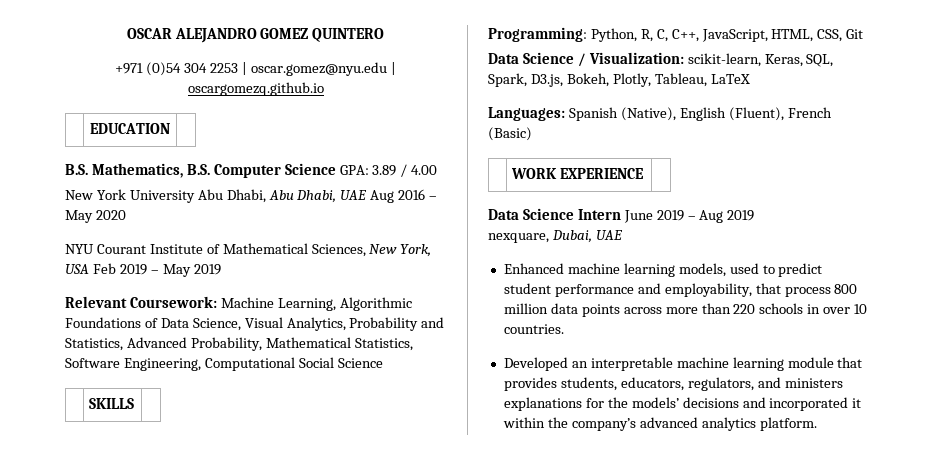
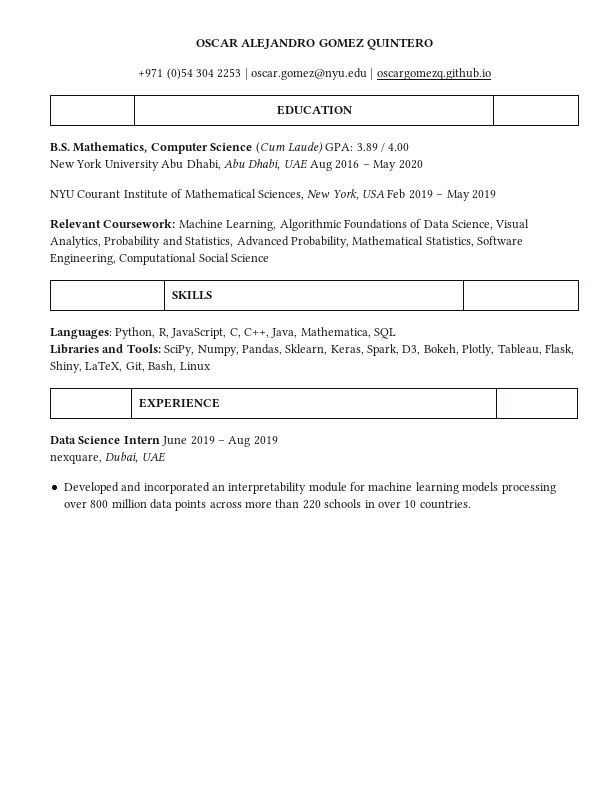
[186,164,210,175] B.S. -> (148, 147) none
(336, 169) none -> [255,142,323,154] (Cum Laude)
[488,27,587,42] Programming: -> [50,328,112,339] Languages:
(653, 35) none -> [171,328,227,339] JavaScript,
[701,29,864,42] [488,52,834,67] [488,73,750,87] [488,107,832,121] [488,127,532,141] [510,168,557,179] JavaScript, HTML, CSS, Git // Data Science / Visualization: scikit-learn, Keras, SQL, Spark, D3.js, Bokeh, Plotly, Tableau, LaTeX // Languages: Spanish (Native), English (Fluent), French (Basic) // | WORK -> [271,327,396,339] [50,344,574,356] [50,361,210,373] Java, Mathematica, SQL // Libraries and Tools: SciPy, Numpy, Pandas, Sklearn, Keras, Spark, D3, Bokeh, Plotly, Tableau, Flask, Shiny, LaTeX, Git, Bash, Linux // |
[503,263,823,277] [503,283,831,297] Enhanced machine learning models, used to predict student performance and employability, that process -> [63,482,556,494] [63,501,87,508] Developed and incorporated an interpretability module for machine learning models processing over
[503,357,863,371] [503,377,843,391] [503,397,862,411] [502,417,817,431] // Developed an interpretable machine learning module that provides students, educators, regulators, and ministers explanations for the models’ decisions and incorporated it within the company’s advanced analytics platform. -> (471, 504) none

